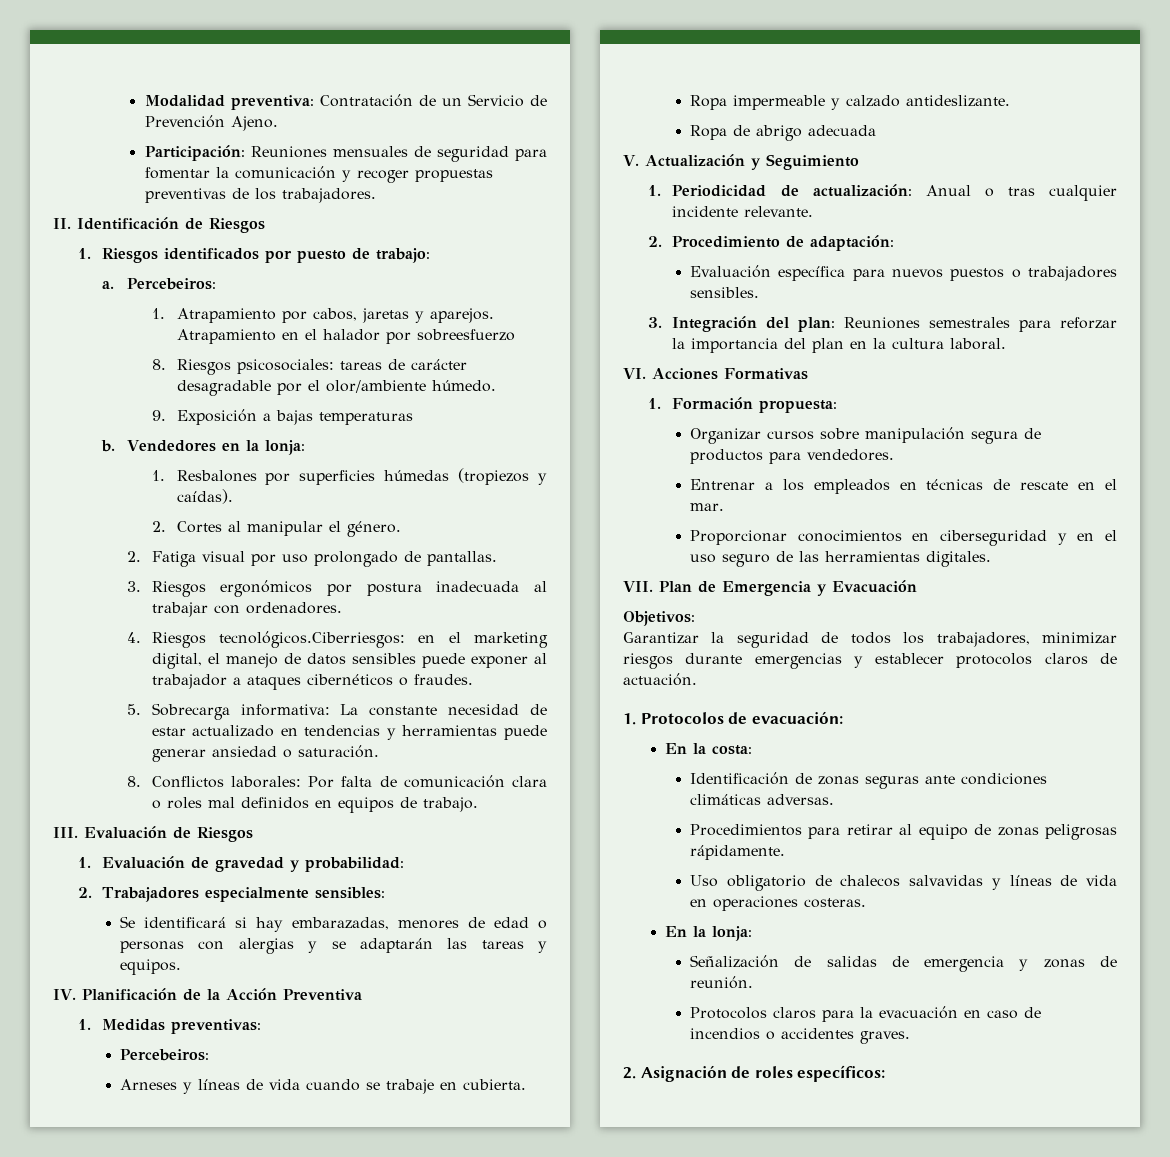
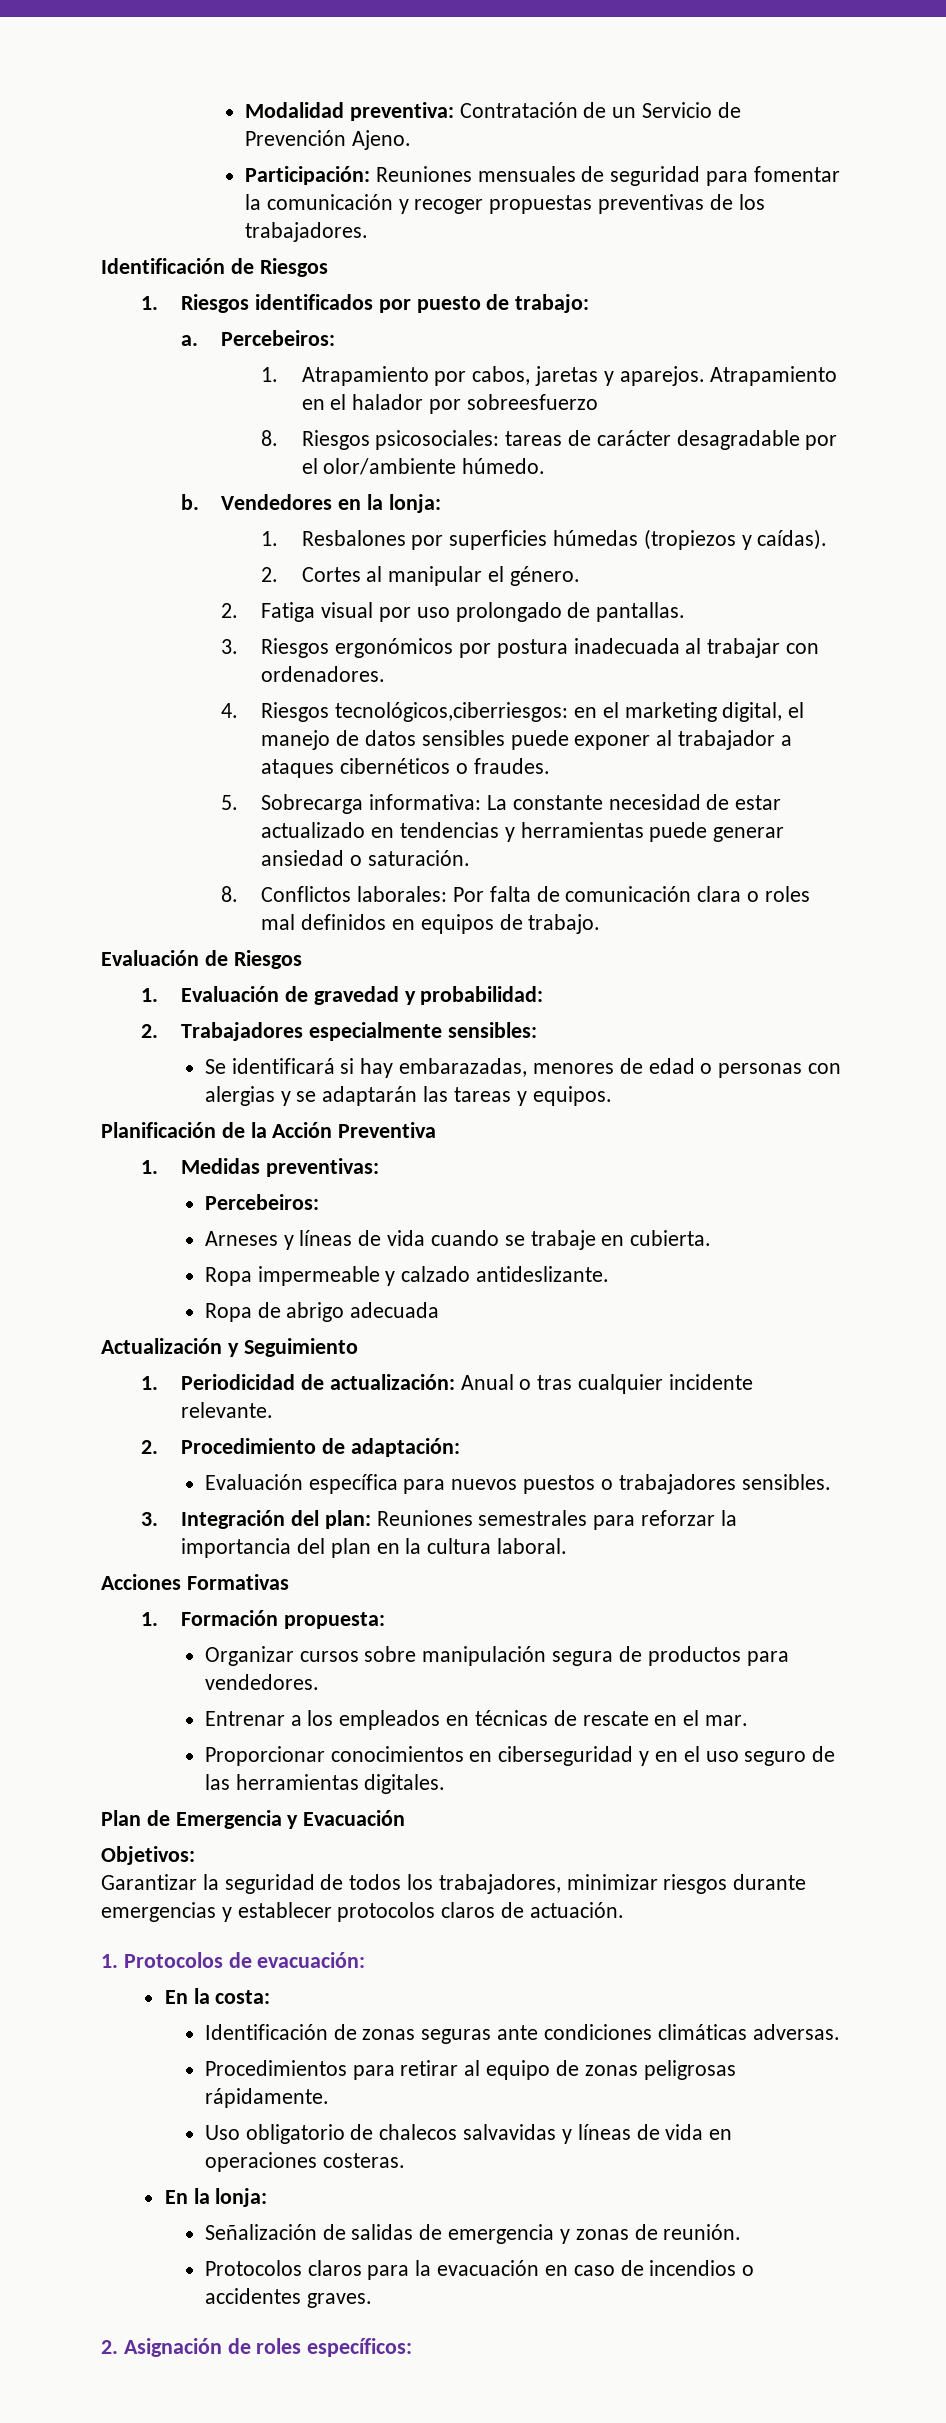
[53,218,71,229] II. -> (368, 232) none
[151,409,413,425] // 9. Exposición a bajas temperaturas -> (546, 466) none
[219,631,406,648] tecnológicos.Ciberriesgos: -> [335,702,569,722] tecnológicos,ciberriesgos:
[53,827,78,838] III. -> (601, 924) none
[53,989,76,1000] IV. -> (612, 1096) none
[623,155,639,166] V. -> (440, 1310) none
[623,368,646,379] VI. -> (568, 1546) none
[623,581,653,592] VII. -> (446, 1784) none

